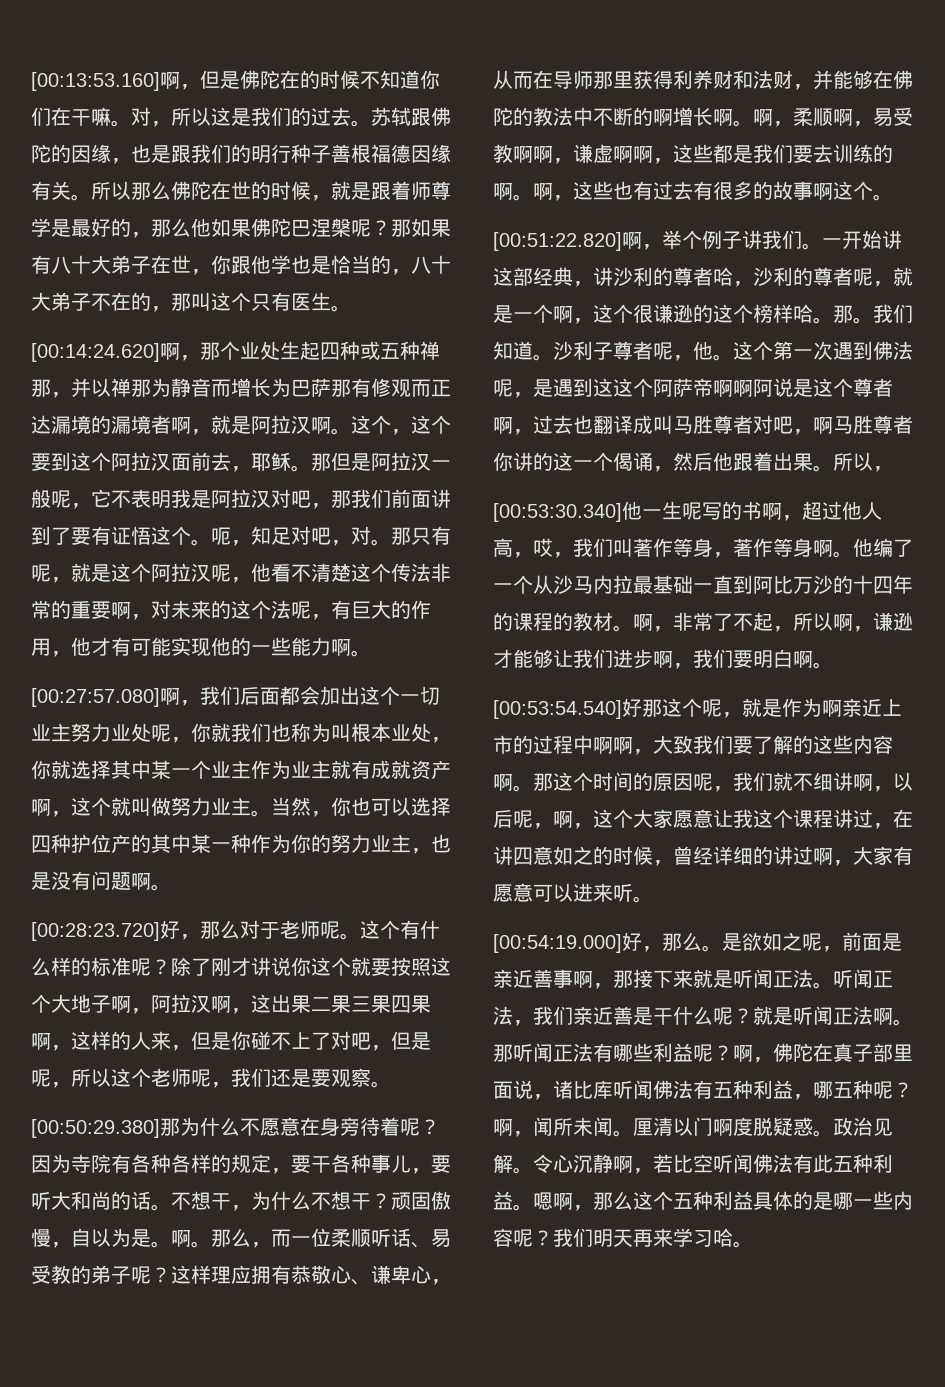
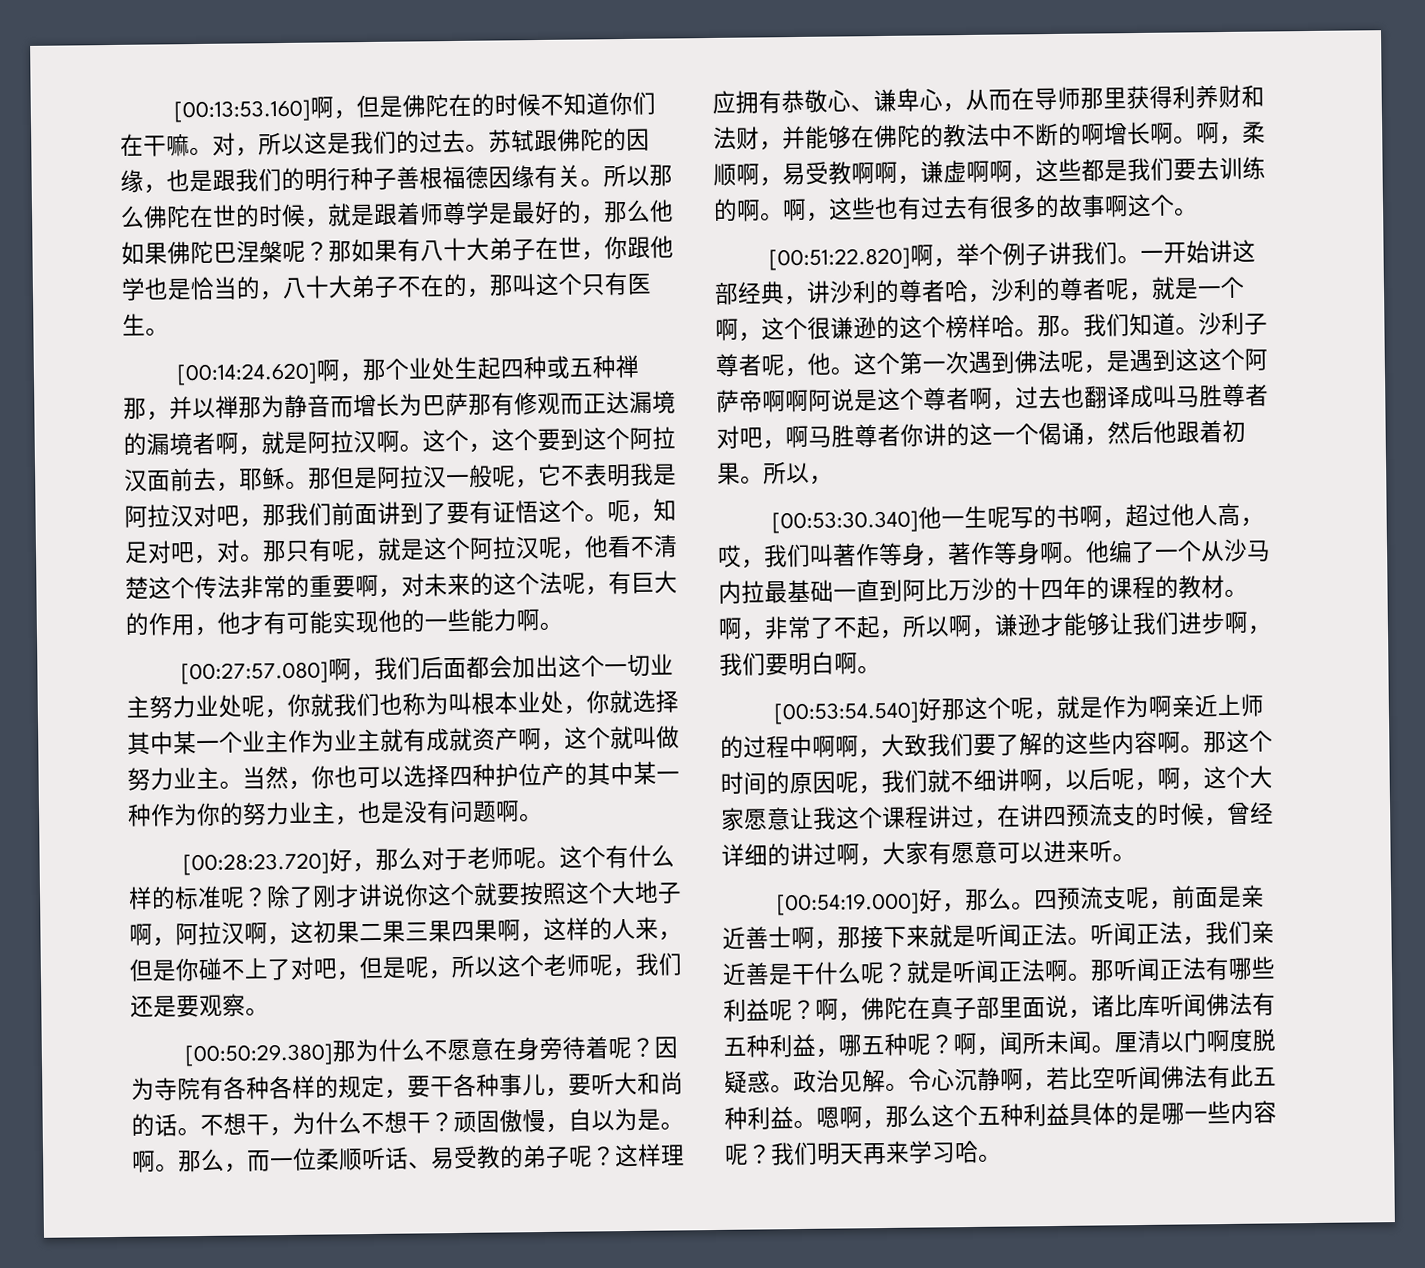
[271,994,291,1013] 出 -> [313,920,337,944] 初
[773,452,793,471] 出 -> [1222,419,1246,444] 初
[493,735,513,754] 市 -> [1239,693,1265,717] 师
[533,846,593,865] 意如之 -> [1066,803,1136,827] 预流支
[722,932,802,951] 是欲如之 -> [1033,886,1127,910] 四预流支
[553,969,573,988] 事 -> [768,926,792,948] 士

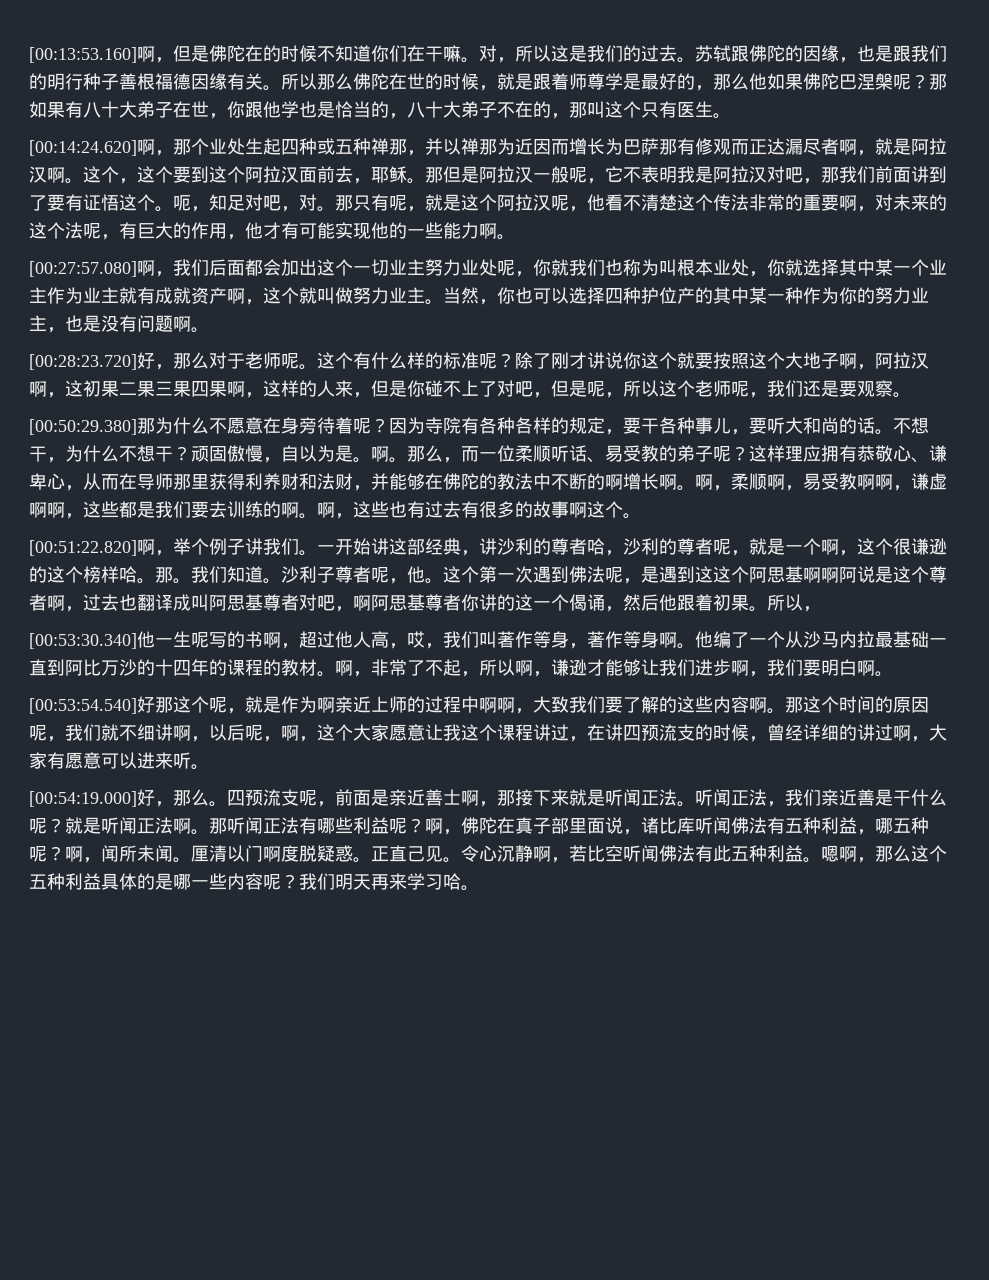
[284,394,331,418] 静音 -> [515,138,551,155] 近因
[652,390,676,414] [123,432,193,456] 境的漏境 -> [803,138,821,155] 尽
[716,389,763,413] 萨帝 -> [767,566,803,583] 思基
[1176,384,1223,408] 马胜 -> [209,594,263,611] 阿思基
[808,424,855,448] 马胜 -> [371,594,425,611] 阿思基
[793,1069,886,1094] 政治见解 -> [371,845,443,862] 正直己见

